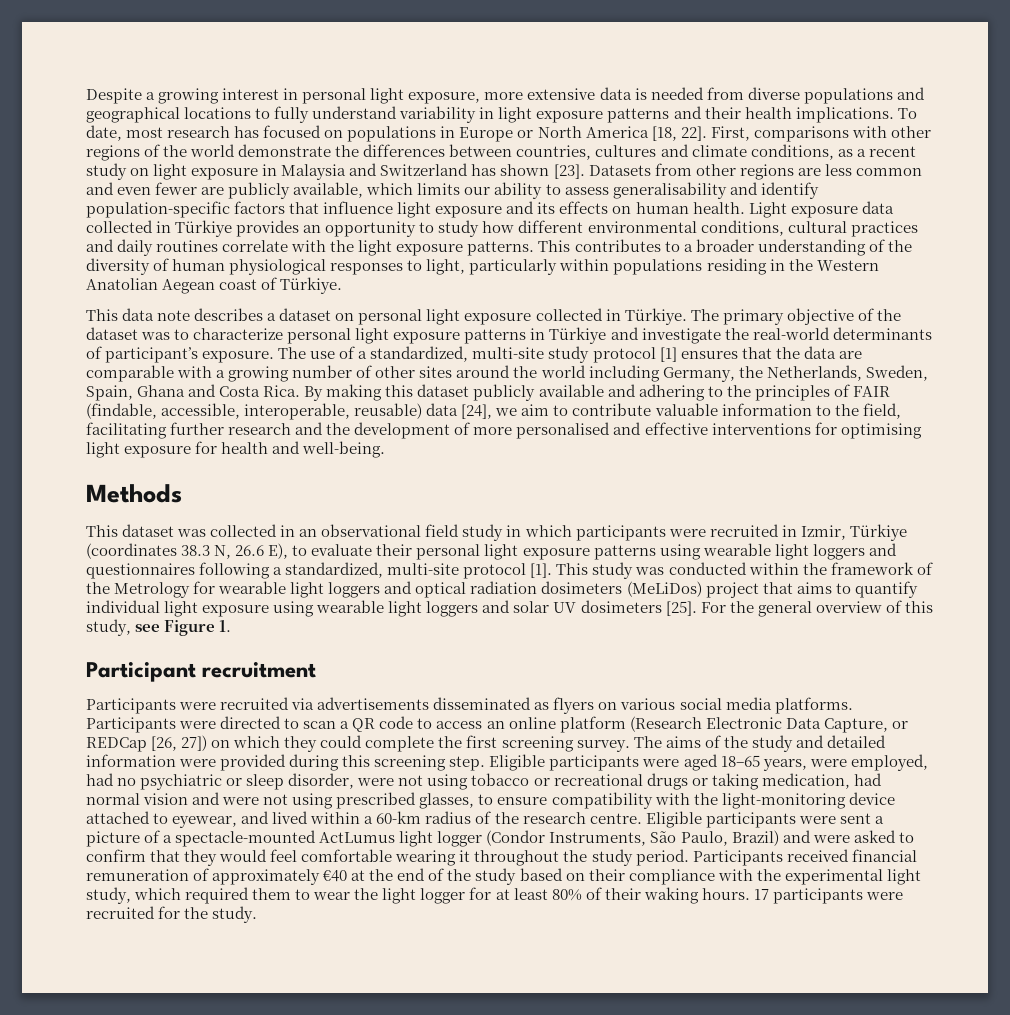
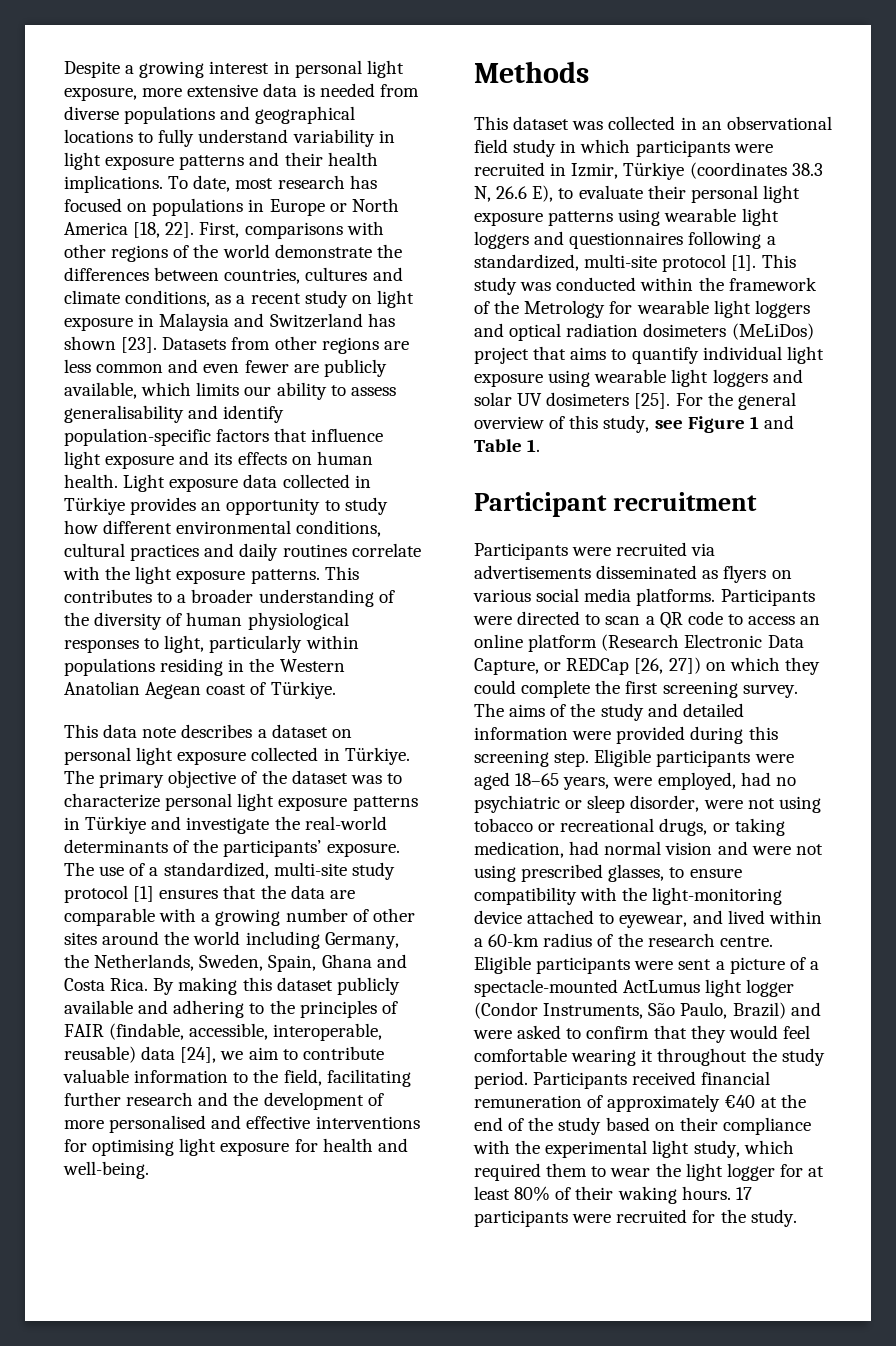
[105,347,199,363] participant’s -> [193,839,322,857] the participants’
(216, 628) none -> [749,415,794,429] [474,439,522,452] 1 and Table
[646,773,688,790] drugs -> [659,818,708,836] drugs,

